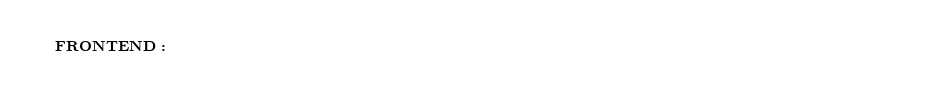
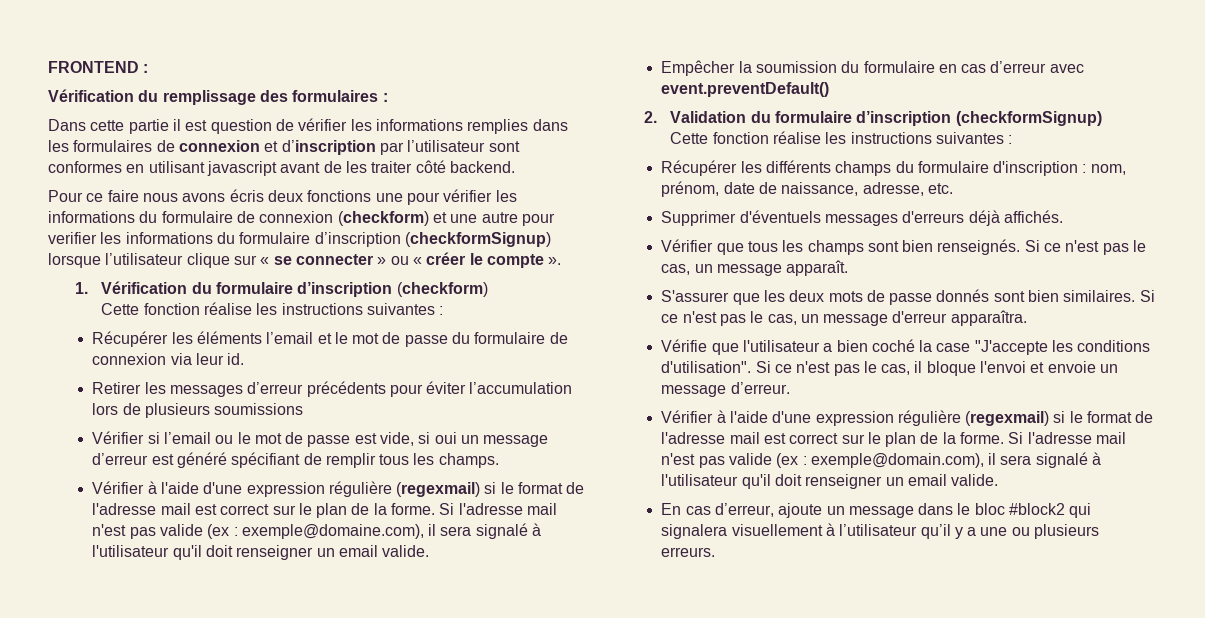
(166, 48) none -> [48,89,388,105] [48,118,568,134] [48,140,520,155] [48,160,515,176] [48,189,517,205] [48,211,555,226] [48,232,551,247] [48,252,562,268] [74,281,488,297] [101,302,444,315] [92,331,568,347] [92,353,245,365] [92,381,573,397] [92,403,304,418] [92,431,549,447] [92,452,499,468] [92,481,585,497] [92,503,558,518] [92,523,542,539] [92,545,430,560] [661,60,1084,76] [661,82,830,97] [643,111,1102,126] [670,131,1013,144] [661,160,1126,176] [661,181,953,197] [661,210,1063,226] [661,239,1147,255] [661,260,849,276] [661,289,1155,305] [661,310,1027,326] [661,339,1151,355] [661,361,1119,376] [661,382,790,397] [661,410,1154,426] [661,432,1127,447] [661,452,1102,468] [661,474,999,489] [661,503,1092,518] [661,523,1100,539] [661,547,716,557] // Vérification du remplissage des formulaires : // Dans cette partie il est question de vérifier les informations remplies dans les formulaires de connexion et d’inscription par l’utilisateur sont conformes en utilisant javascript avant de les traiter côté backend. // Pour ce faire nous avons écris deux fonctions une pour vérifier les informations du formulaire de connexion (checkform) et une autre pour verifier les informations du formulaire d’inscription (checkformSignup) lorsque l’utilisateur clique sur « se connecter » ou « créer le compte ». // 1. Vérification du formulaire d’inscription (checkform) // Cette fonction réalise les instructions suivantes : // Récupérer les éléments l’email et le mot de passe du formulaire de connexion via leur id. // Retirer les messages d’erreur précédents pour éviter l’accumulation lors de plusieurs soumissions // Vérifier si l’email ou le mot de passe est vide, si oui un message d’erreur est généré spécifiant de remplir tous les champs. // Vérifier à l'aide d'une expression régulière (regexmail) si le format de l'adresse mail est correct sur le plan de la forme. Si l'adresse mail n'est pas valide (ex : exemple@domaine.com), il sera signalé à l'utilisateur qu'il doit renseigner un email valide. // Empêcher la soumission du formulaire en cas d’erreur avec event.preventDefault() // 2. Validation du formulaire d’inscription (checkformSignup) // Cette fonction réalise les instructions suivantes : // Récupérer les différents champs du formulaire d'inscription : nom, prénom, date de naissance, adresse, etc. // Supprimer d'éventuels messages d'erreurs déjà affichés. // Vérifier que tous les champs sont bien renseignés. Si ce n'est pas le cas, un message apparaît. // S'assurer que les deux mots de passe donnés sont bien similaires. Si ce n'est pas le cas, un message d'erreur apparaîtra. // Vérifie que l'utilisateur a bien coché la case "J'accepte les conditions d'utilisation". Si ce n'est pas le cas, il bloque l'envoi et envoie un message d’erreur. // Vérifier à l'aide d'une expression régulière (regexmail) si le format de l'adresse mail est correct sur le plan de la forme. Si l'adresse mail n'est pas valide (ex : exemple@domain.com), il sera signalé à l'utilisateur qu'il doit renseigner un email valide. // En cas d’erreur, ajoute un message dans le bloc #block2 qui signalera visuellement à l’utilisateur qu’il y a une ou plusieurs erreurs.

